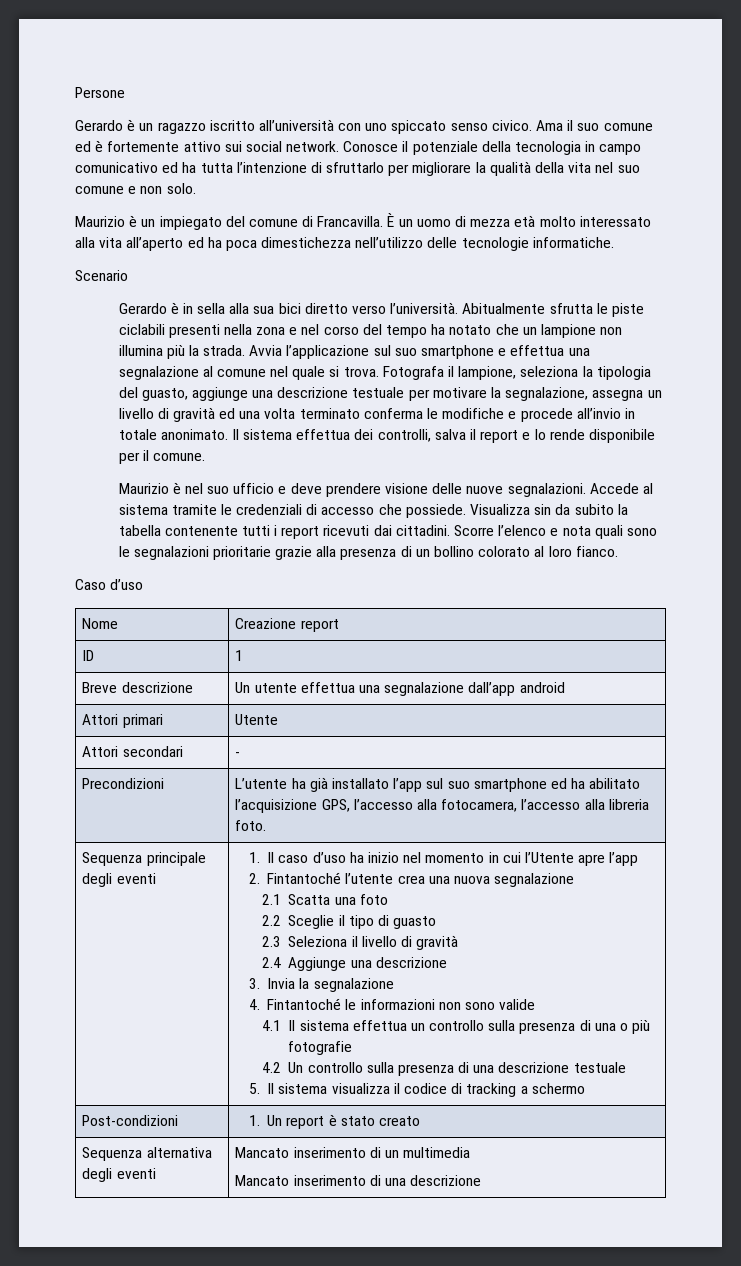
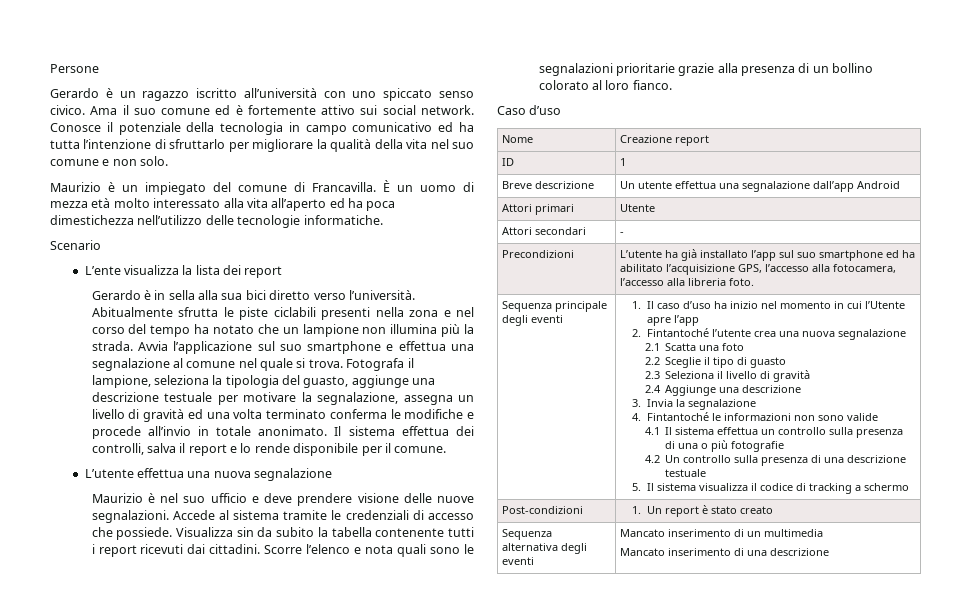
(128, 275) none -> [84,265,283,278] // L’ente visualizza la lista dei report
(205, 457) none -> [84,468,333,481] // L’utente effettua una nuova segnalazione
[519,682,565,693] android -> [857,181,901,189] Android

